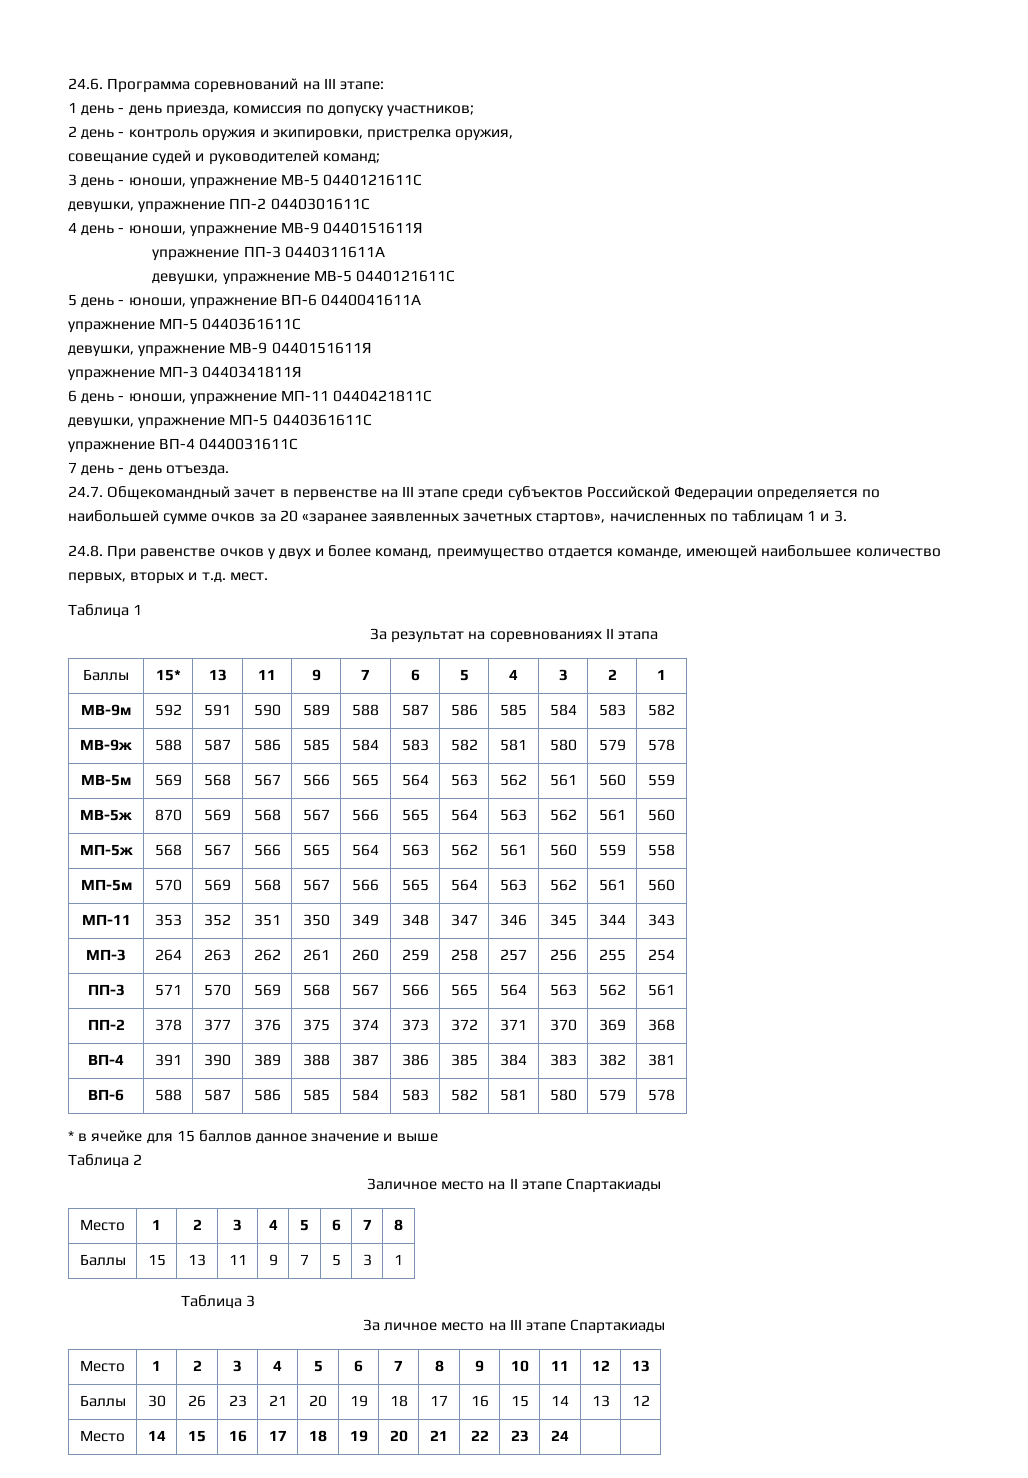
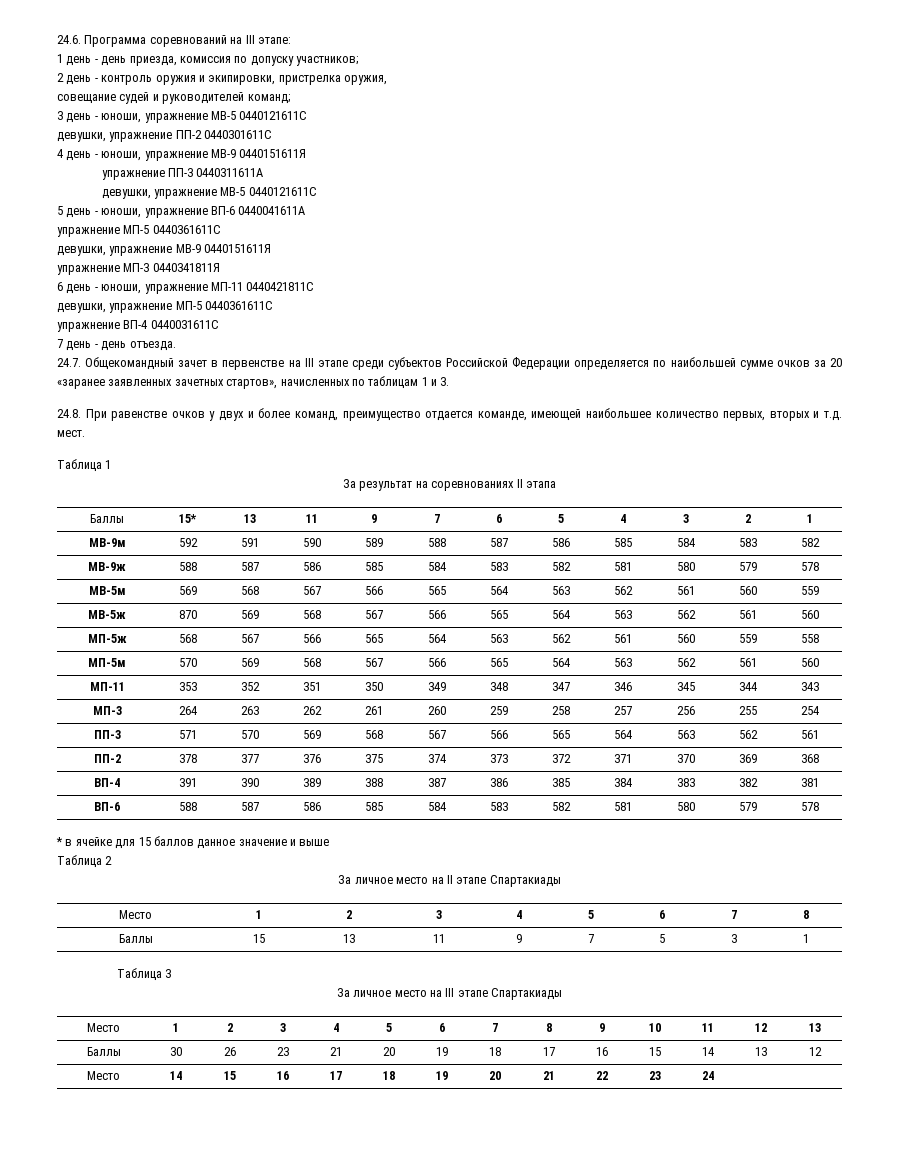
[367,1178,438,1190] Заличное -> [338,875,393,884] За личное

